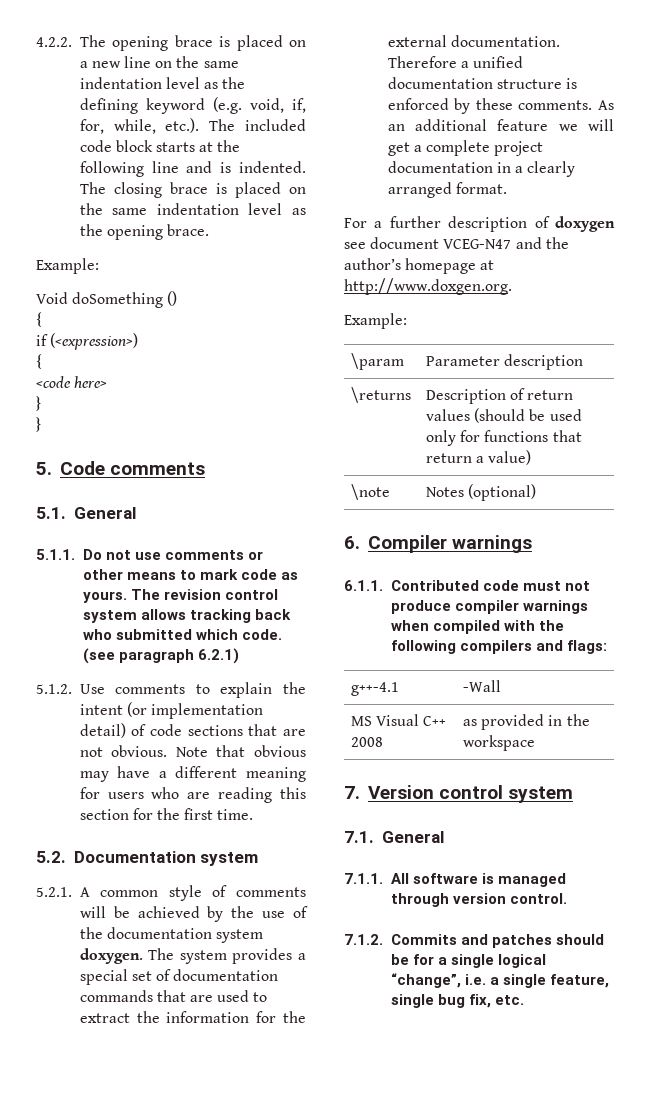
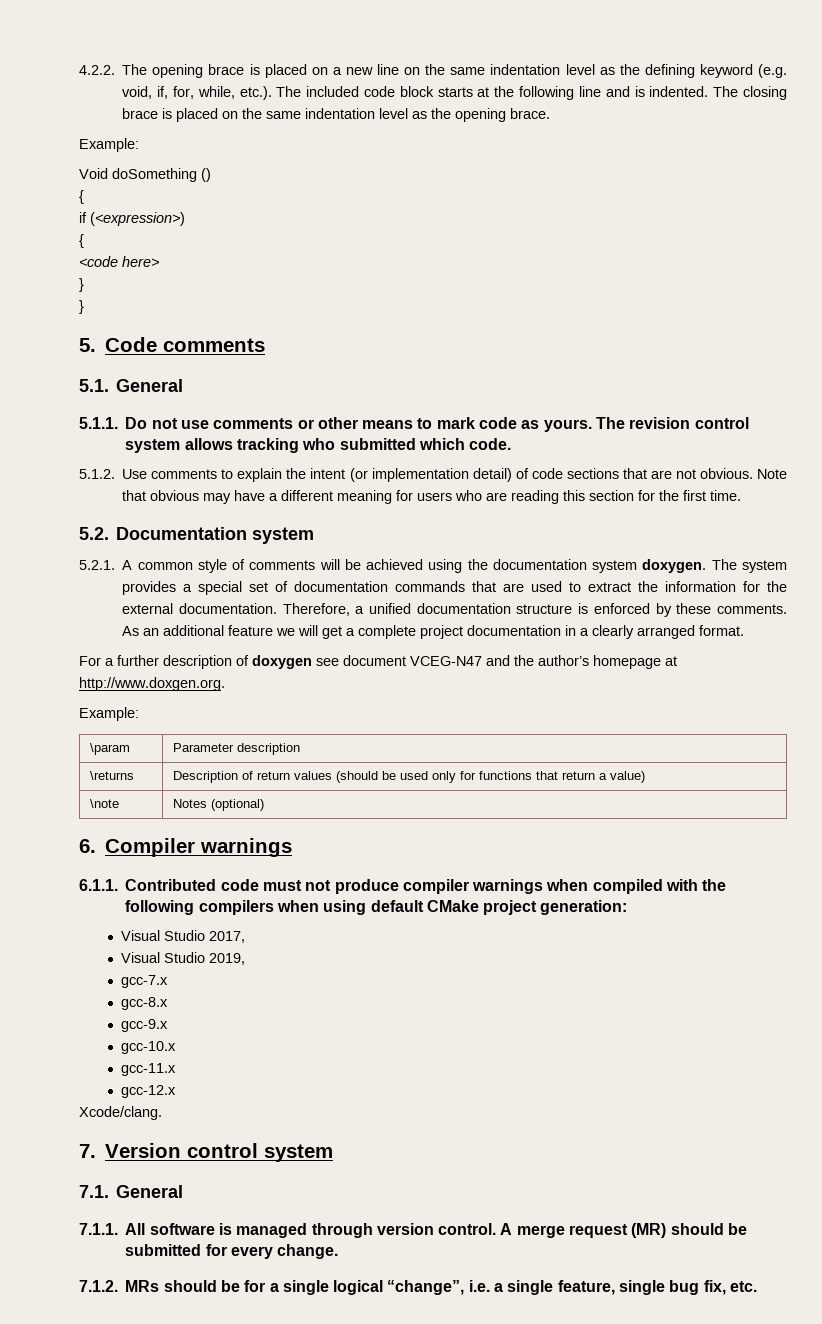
[254,609,291,620] back -> (299, 445) none
[82,648,239,664] (see paragraph 6.2.1) -> (512, 444) none
[207,906,308,922] by the use of -> [428,559,463,573] using
[387,56,457,68] Therefore -> [282,603,350,616] Therefore,
[535,640,607,654] [351,682,400,696] [463,680,502,692] [351,714,447,726] [351,737,384,747] [463,714,590,730] [463,735,536,751] and flags: // g++-4.1 | -Wall // MS Visual C++ 2008 | as provided in the workspace -> [276,900,628,915] [120,930,245,943] [120,952,245,965] [120,975,168,988] [120,997,168,1010] [120,1019,168,1032] [120,1041,176,1054] [120,1063,176,1076] [120,1085,176,1098] [79,1106,162,1120] when using default CMake project generation: // Visual Studio 2017, // Visual Studio 2019, // gcc-7.x // gcc-8.x // gcc-9.x // gcc-10.x // gcc-11.x // gcc-12.x // Xcode/clang.
[344,934,552,948] // 7.1.2. Commits and patches -> [500,1223,748,1238] [125,1244,339,1259] [79,1280,160,1292] A merge request (MR) should be submitted for every change. // 7.1.2. MRs

